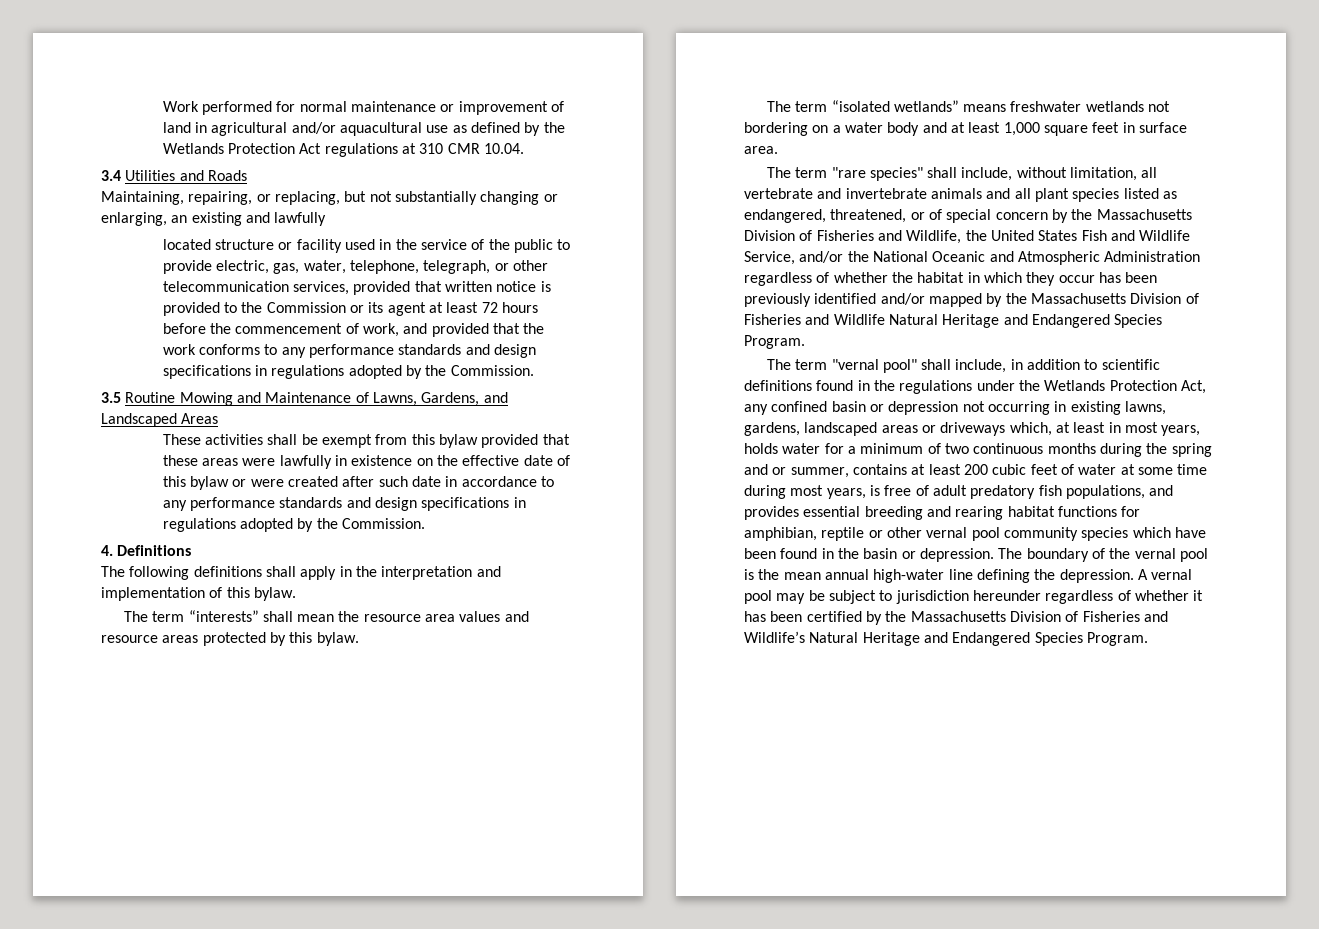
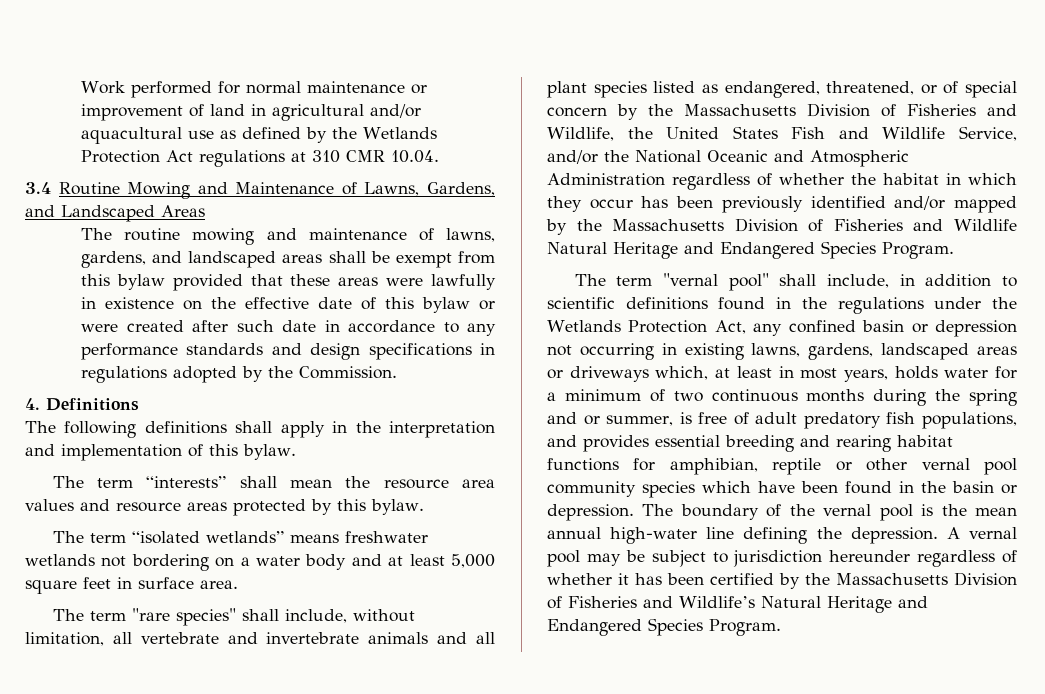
[125,170,247,181] [101,191,558,205] [101,212,327,226] [162,239,571,253] [162,260,548,274] [162,281,551,295] [162,302,538,316] [162,323,545,337] [162,344,536,358] [162,365,534,379] [101,392,121,403] Utilities and Roads // Maintaining, repairing, or replacing, but not substantially changing or enlarging, an existing and lawfully // located structure or facility used in the service of the public to provide electric, gas, water, telephone, telegraph, or other telecommunication services, provided that written notice is provided to the Commission or its agent at least 72 hours before the commencement of work, and provided that the work conforms to any performance standards and design specifications in regulations adopted by the Commission. // 3.5 -> (51, 188) none
[162,434,264,445] These activities -> [81,228,495,245] [81,251,323,268] The routine mowing and maintenance of lawns, gardens, and landscaped areas
[1003,122,1040,136] 1,000 -> [450,554,495,568] 5,000
[852,464,1208,475] [744,485,866,499] contains at least 200 cubic feet of water at some time during most years, -> (674, 420) none

